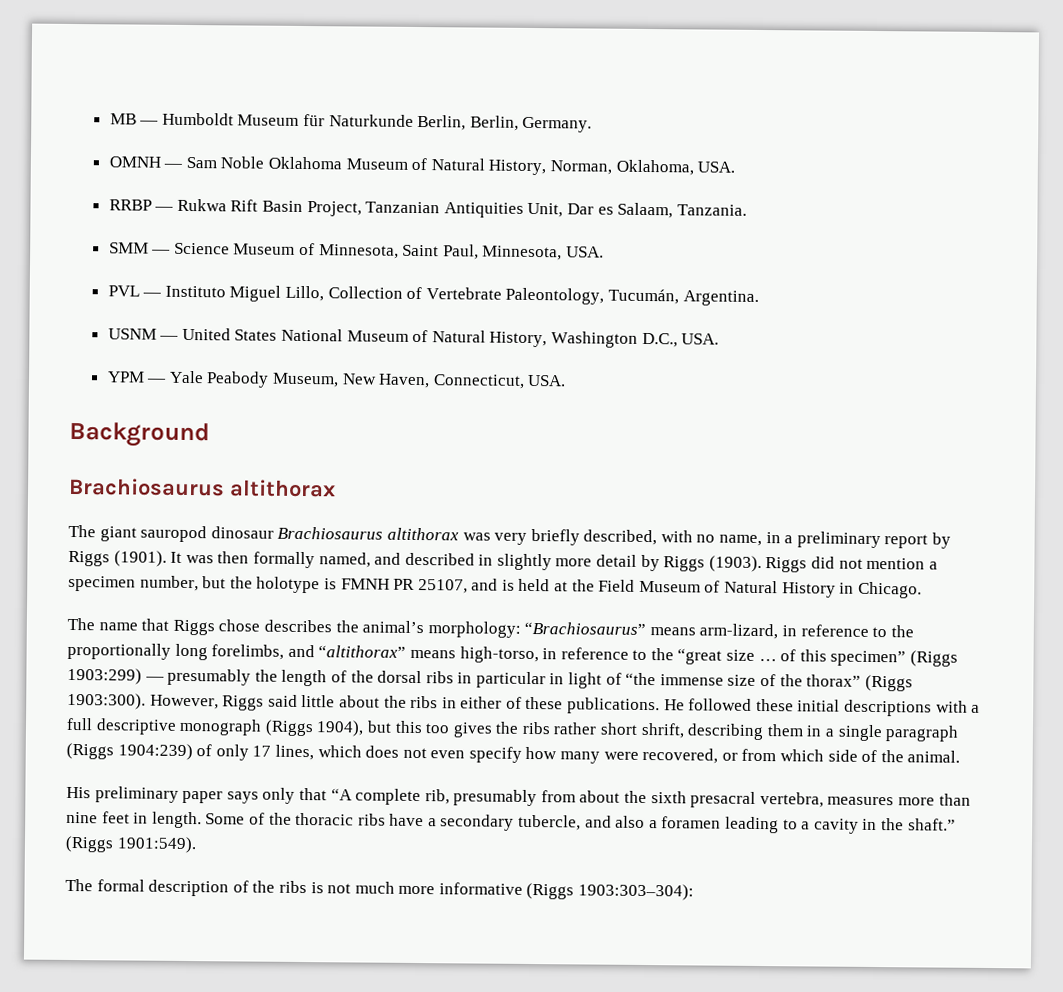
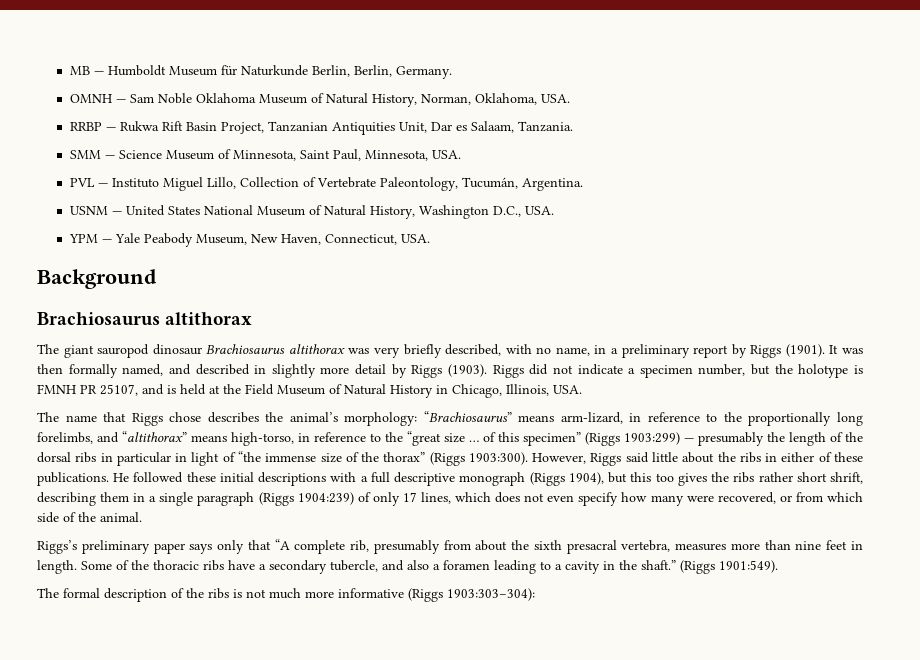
[866,557,926,570] mention -> [577,364,623,375] indicate
[857,581,922,599] Chicago. -> [452,384,582,398] Chicago, Illinois, USA.
[66,786,91,799] His -> [37,540,77,554] Riggs’s

